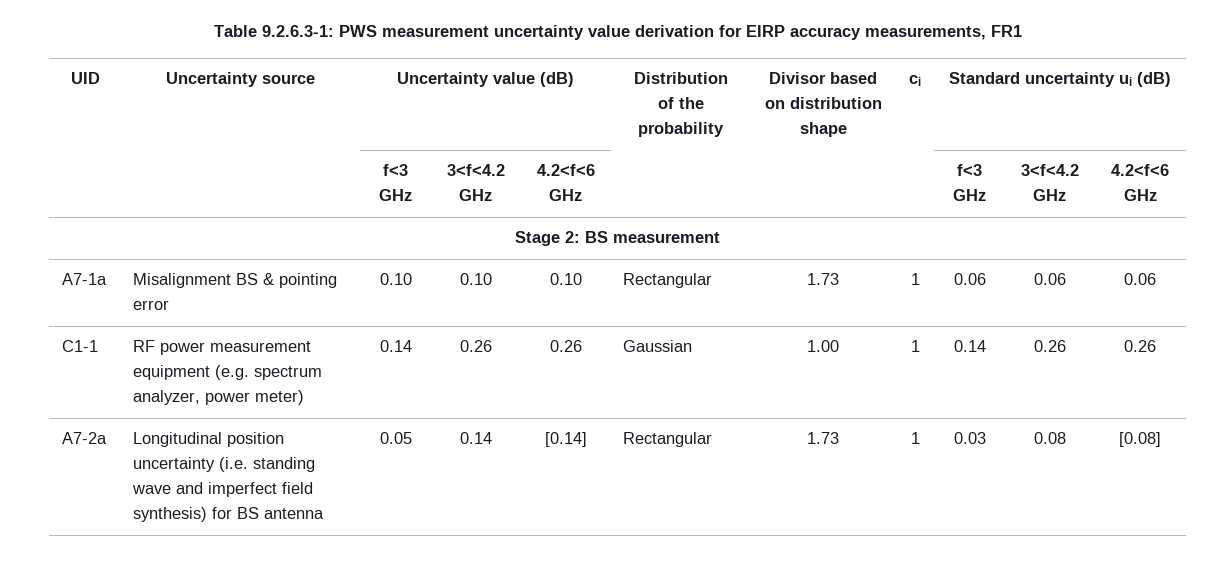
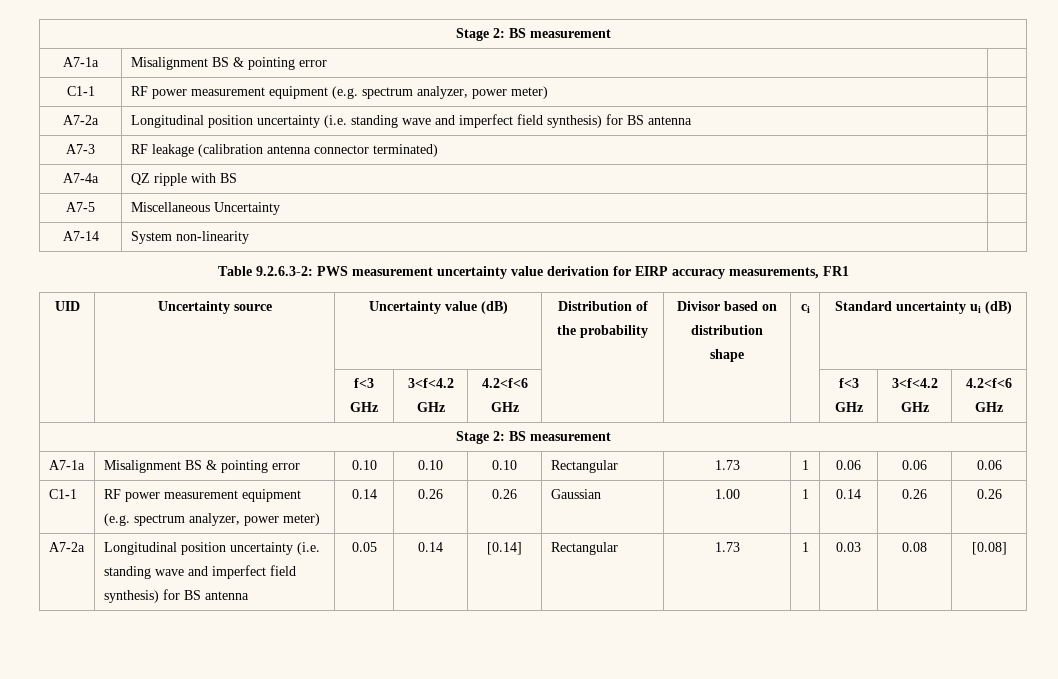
[213,25,334,37] Table 9.2.6.3-1: -> [455,28,611,41] [63,57,99,67] [130,57,327,70] [66,86,95,96] [130,86,548,99] [63,115,99,125] [130,114,692,128] [66,144,95,154] [130,144,438,157] [63,173,99,183] [130,173,237,186] [66,202,95,212] [130,202,280,215] [62,231,99,241] [130,231,249,244] [217,266,313,276] Stage 2: BS measurement // A7-1a | Misalignment BS & pointing error | // C1-1 | RF power measurement equipment (e.g. spectrum analyzer, power meter) | // A7-2a | Longitudinal position uncertainty (i.e. standing wave and imperfect field synthesis) for BS antenna | // A7-3 | RF leakage (calibration antenna connector terminated) | // A7-4a | QZ ripple with BS | // A7-5 | Miscellaneous Uncertainty | // A7-14 | System non-linearity | // Table 9.2.6.3-2:

